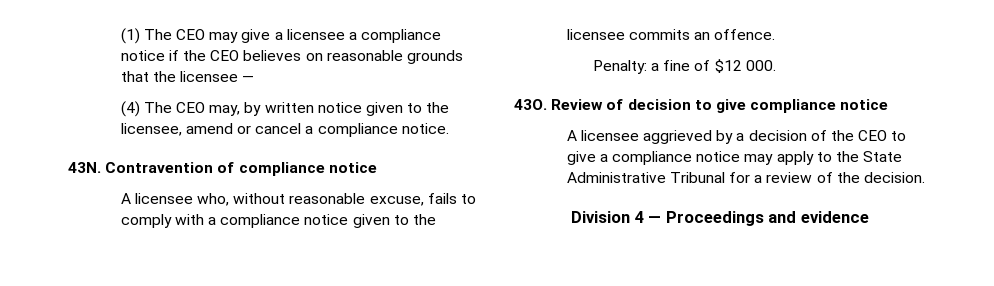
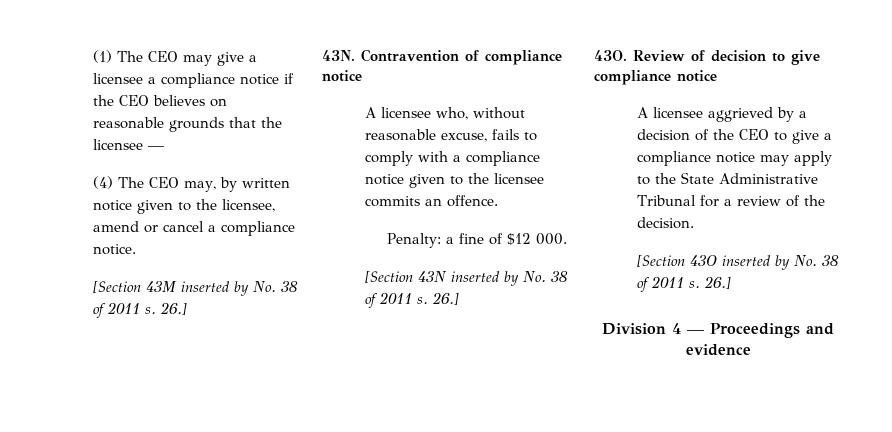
(449, 128) none -> [93,281,299,296] [93,302,188,318] // [Section 43M inserted by No. 38 of 2011 s. 26.]
(776, 65) none -> [365,271,569,286] [365,292,460,308] // [Section 43N inserted by No. 38 of 2011 s. 26.]
(925, 177) none -> [637,255,840,270] [637,276,732,292] // [Section 43O inserted by No. 38 of 2011 s. 26.]

